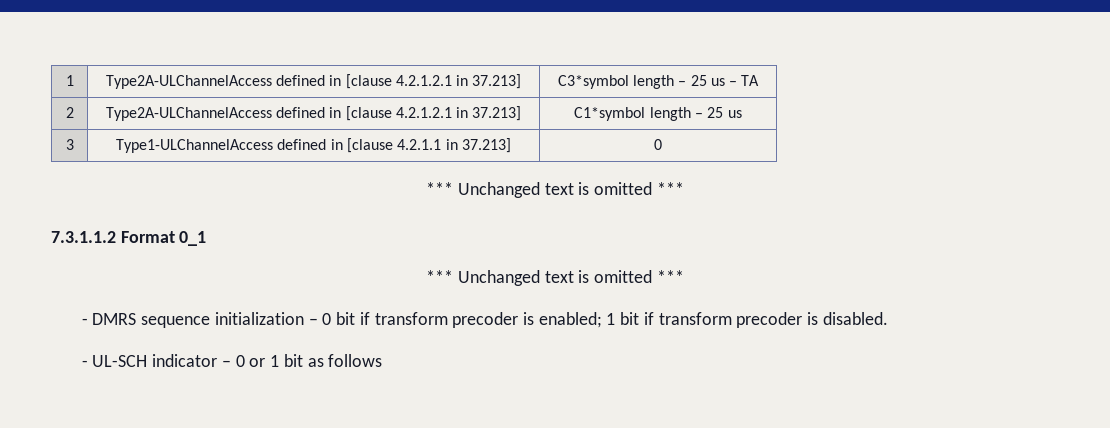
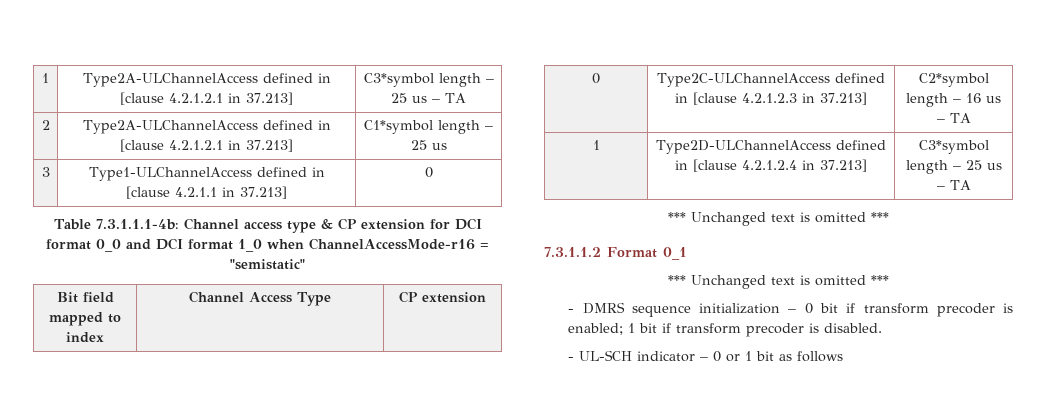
(662, 144) none -> [53,218,482,233] [46,238,489,252] [230,259,305,270] [56,292,114,303] [49,312,121,326] [66,332,104,343] [189,291,332,306] [399,291,486,303] [592,73,600,84] [657,73,885,87] [675,92,867,105] [918,73,989,87] [906,93,1001,107] [936,113,971,123] [592,140,600,150] [656,140,886,154] [675,159,867,172] [918,140,989,154] [905,160,1002,174] [936,180,971,190] // Table 7.3.1.1.1-4b: Channel access type & CP extension for DCI format 0_0 and DCI format 1_0 when ChannelAccessMode-r16 = "semistatic" // Bit field mapped to index | Channel Access Type | CP extension // 0 | Type2C-ULChannelAccess defined in [clause 4.2.1.2.3 in 37.213] | C2*symbol length – 16 us – TA // 1 | Type2D-ULChannelAccess defined in [clause 4.2.1.2.4 in 37.213] | C3*symbol length – 25 us – TA

